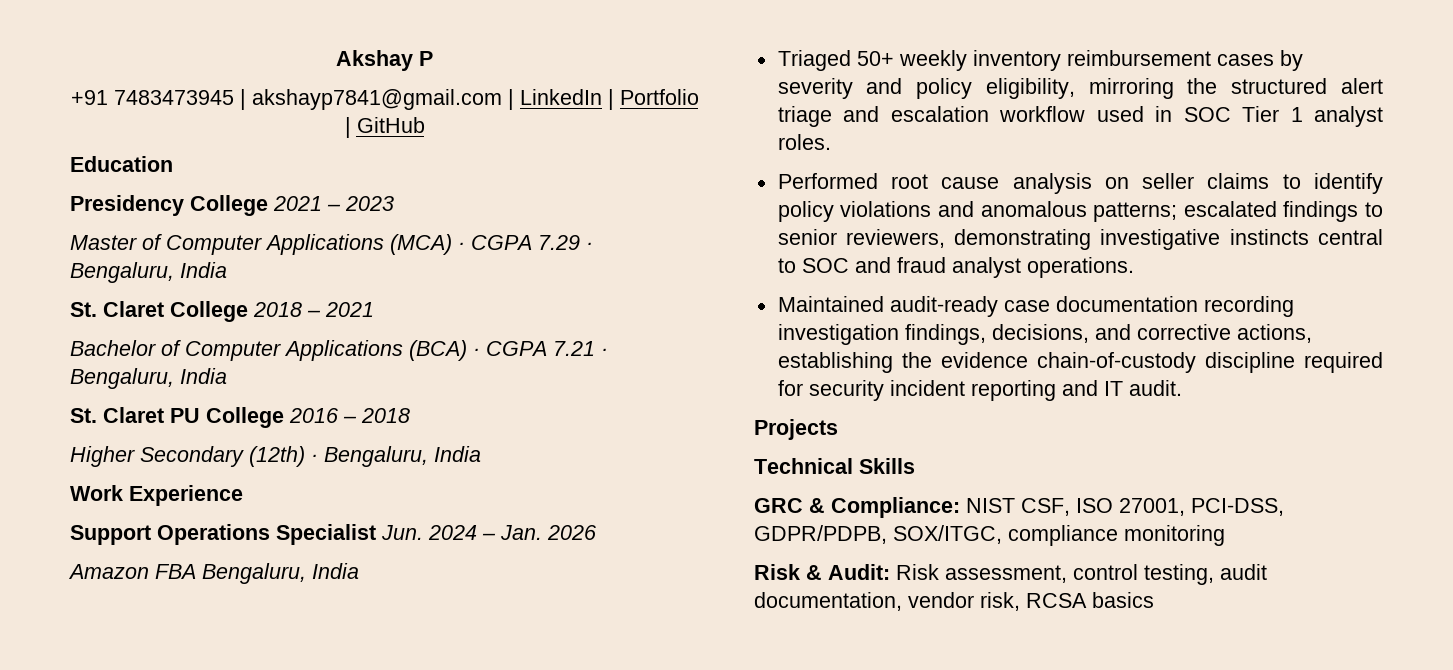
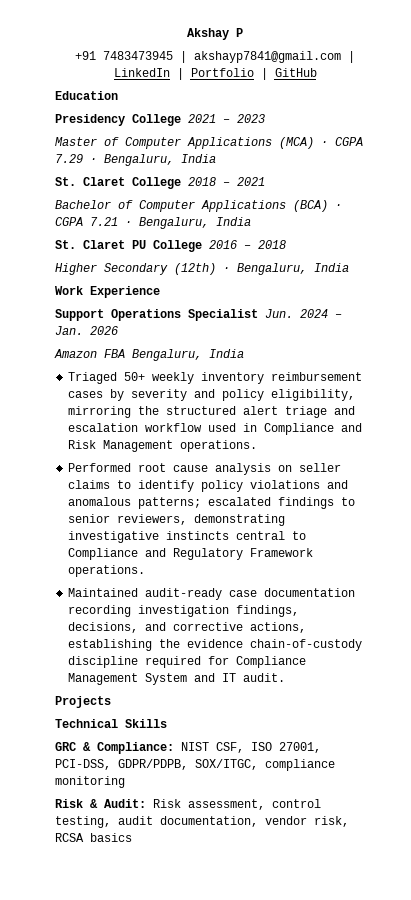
[1183,106,1383,127] [777,134,831,150] SOC Tier 1 analyst roles. -> [264,423,363,435] [68,440,258,452] Compliance and Risk Management operations.
[801,257,1021,278] SOC and fraud analyst -> [68,548,314,560] Compliance and Regulatory Framework
[808,380,1056,401] security incident reporting -> [236,656,307,668] [68,673,188,685] Compliance Management System

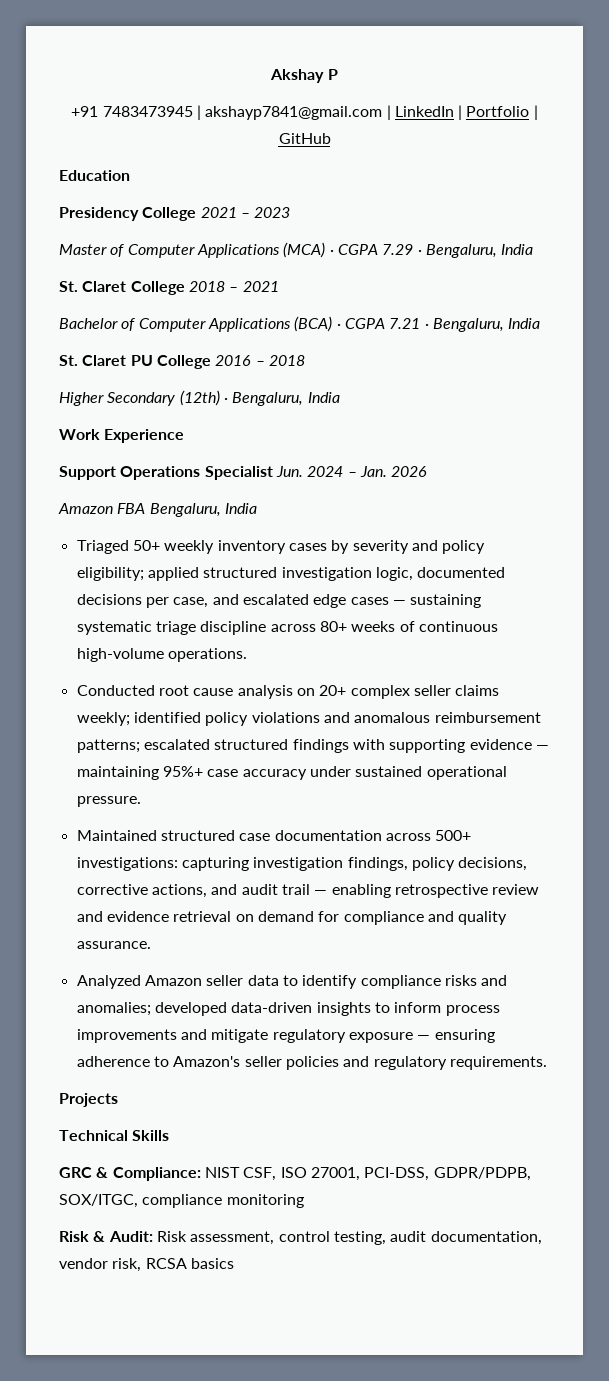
[271,372,363,381] reimbursement -> (286, 547) none
[271,389,356,401] [68,406,356,418] [68,423,363,435] [68,440,258,452] [68,463,132,472] eligibility, mirroring the structured alert triage and escalation workflow used in Compliance and Risk Management operations. // Performed -> [76,567,506,581] [76,594,482,608] [76,621,498,635] [76,648,247,662] [76,685,155,696] eligibility; applied structured investigation logic, documented decisions per case, and escalated edge cases — sustaining systematic triage discipline across 80+ weeks of continuous high-volume operations. // Conducted
[299,463,342,472] [68,480,195,492] seller claims to identify -> [319,685,500,699] [76,712,201,726] 20+ complex seller claims weekly; identified
(132, 501) none -> [434,712,541,723] reimbursement
[278,497,356,509] [68,514,286,526] [68,531,307,543] [68,548,314,560] [68,565,146,577] findings to senior reviewers, demonstrating investigative instincts central to Compliance and Regulatory Framework operations. -> [214,739,549,753] [76,766,507,780] [76,796,141,807] structured findings with supporting evidence — maintaining 95%+ case accuracy under sustained operational pressure.
[145,588,223,600] audit-ready -> [160,830,235,841] structured
[68,605,300,617] [68,622,307,633] [68,639,363,651] [68,656,307,668] [68,673,286,685] recording investigation findings, decisions, and corrective actions, establishing the evidence chain-of-custody discipline required for Compliance Management System and IT audit. -> [385,830,472,841] [76,857,528,871] [76,884,540,898] [76,911,508,925] [76,941,151,949] [76,975,508,989] [76,1002,500,1016] [76,1029,495,1043] [76,1056,547,1070] across 500+ investigations: capturing investigation findings, policy decisions, corrective actions, and audit trail — enabling retrospective review and evidence retrieval on demand for compliance and quality assurance. // Analyzed Amazon seller data to identify compliance risks and anomalies; developed data-driven insights to inform process improvements and mitigate regulatory exposure — ensuring adherence to Amazon's seller policies and regulatory requirements.

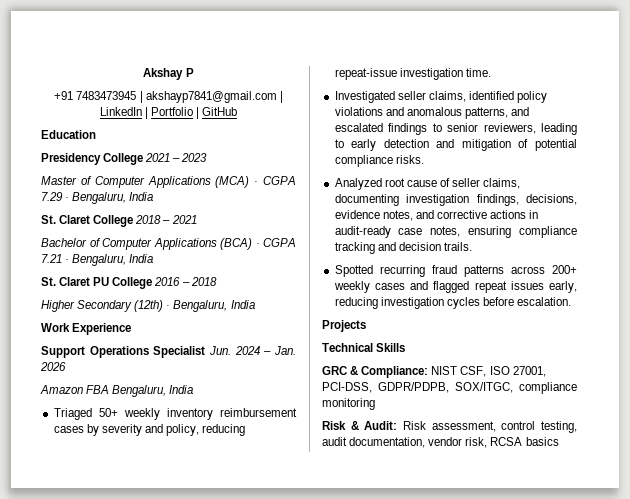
(286, 547) none -> [219,408,297,417] reimbursement
[442,540,486,554] [76,567,506,581] [76,594,482,608] [76,621,498,635] [76,648,247,662] [76,685,500,699] [76,712,130,726] policy eligibility; applied structured investigation logic, documented decisions per case, and escalated edge cases — sustaining systematic triage discipline across 80+ weeks of continuous high-volume operations. // Conducted root cause analysis on 20+ complex seller claims weekly; -> [166,424,246,436] [334,68,491,80] [334,91,466,103] policy, reducing repeat-issue investigation time. // Investigated seller claims,
[434,712,541,723] [76,739,549,753] [76,766,507,780] [76,796,141,807] [76,830,472,841] [76,857,528,871] [76,884,540,898] [76,911,508,925] [76,941,151,949] [76,975,508,989] [76,1002,500,1016] [76,1029,495,1043] [76,1056,547,1070] reimbursement patterns; escalated structured findings with supporting evidence — maintaining 95%+ case accuracy under sustained operational pressure. // Maintained structured case documentation across 500+ investigations: capturing investigation findings, policy decisions, corrective actions, and audit trail — enabling retrospective review and evidence retrieval on demand for compliance and quality assurance. // Analyzed Amazon seller data to identify compliance risks and anomalies; developed data-driven insights to inform process improvements and mitigate regulatory exposure — ensuring adherence to Amazon's seller policies and regulatory requirements. -> [464,107,530,119] [334,123,577,135] [334,139,577,151] [334,155,424,167] [334,178,521,190] [334,194,577,206] [334,210,539,221] [334,226,577,238] [334,242,472,254] [334,265,577,277] [333,281,577,293] [334,297,572,309] patterns, and escalated findings to senior reviewers, leading to early detection and mitigation of potential compliance risks. // Analyzed root cause of seller claims, documenting investigation findings, decisions, evidence notes, and corrective actions in audit-ready case notes, ensuring compliance tracking and decision trails. // Spotted recurring fraud patterns across 200+ weekly cases and flagged repeat issues early, reducing investigation cycles before escalation.

